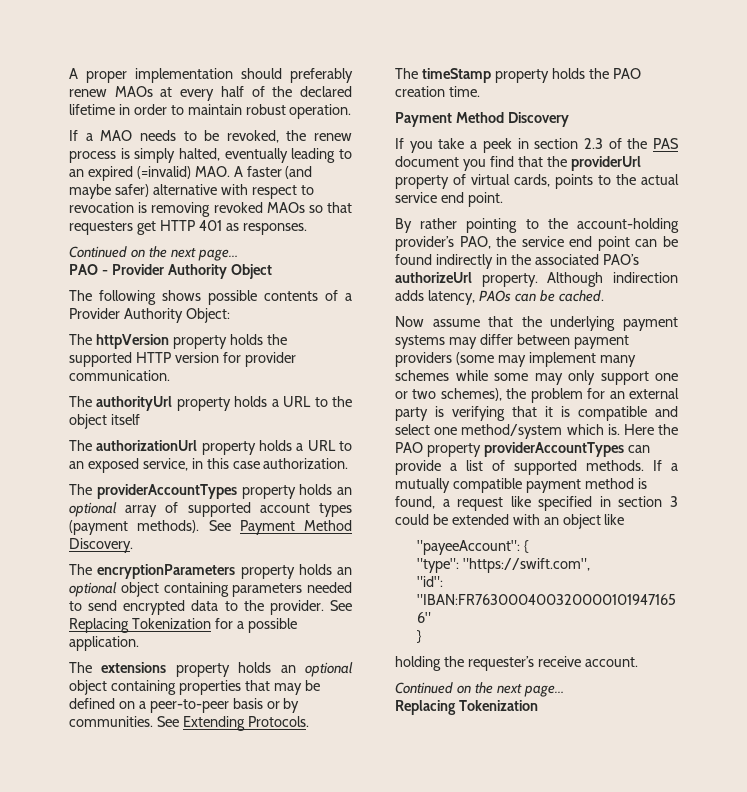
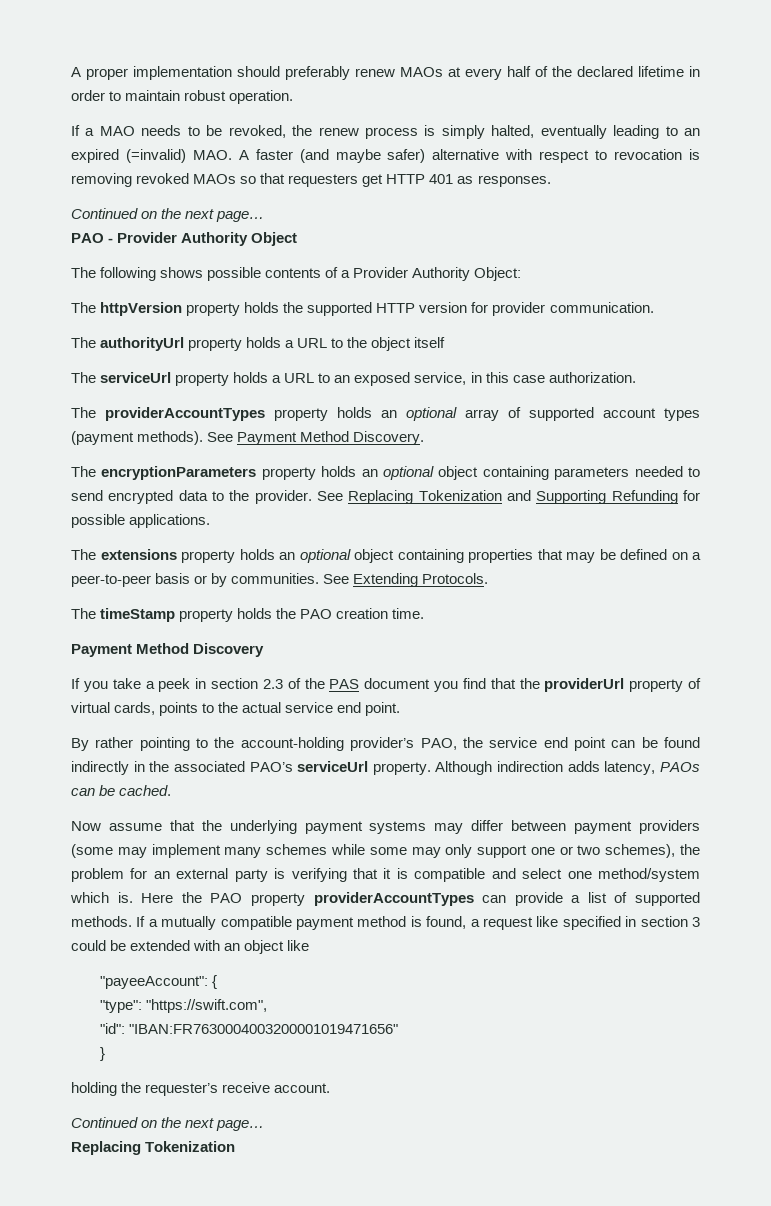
[96,440,198,451] authorizationUrl -> [100,372,172,383] serviceUrl
[214,618,297,633] [69,636,139,651] for a possible application. -> [506,490,700,504] [71,514,211,528] and Supporting Refunding for possible applications.
[395,272,472,283] authorizeUrl -> [297,761,369,772] serviceUrl

